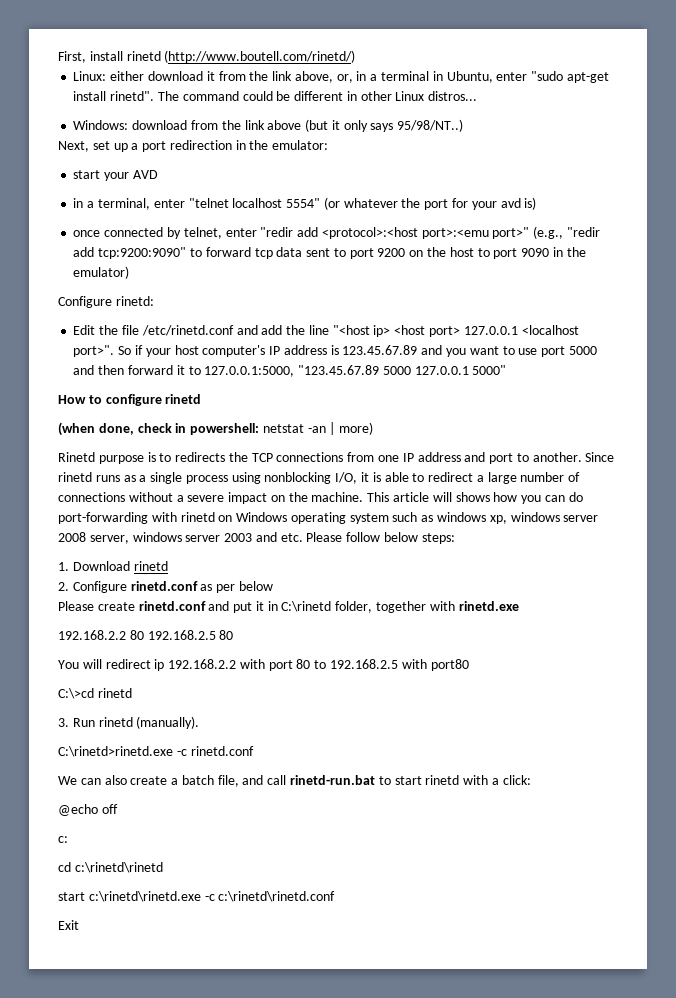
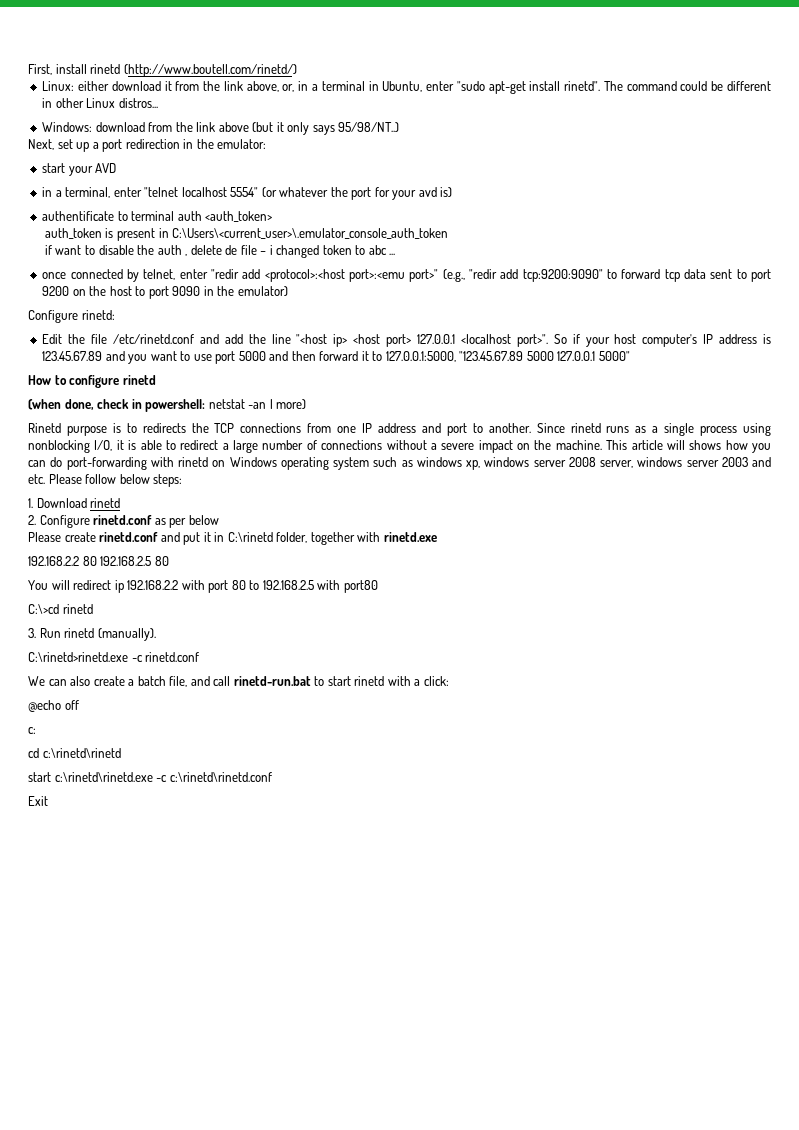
(537, 203) none -> [42,211,273,222] [44,228,449,241] [44,245,396,258] // authentificate to terminal auth <auth_token> // auth_token is present in C:\Users\<current_user>\.emulator_console_auth_token // if want to disable the auth , delete de file – i changed token to abc ...

